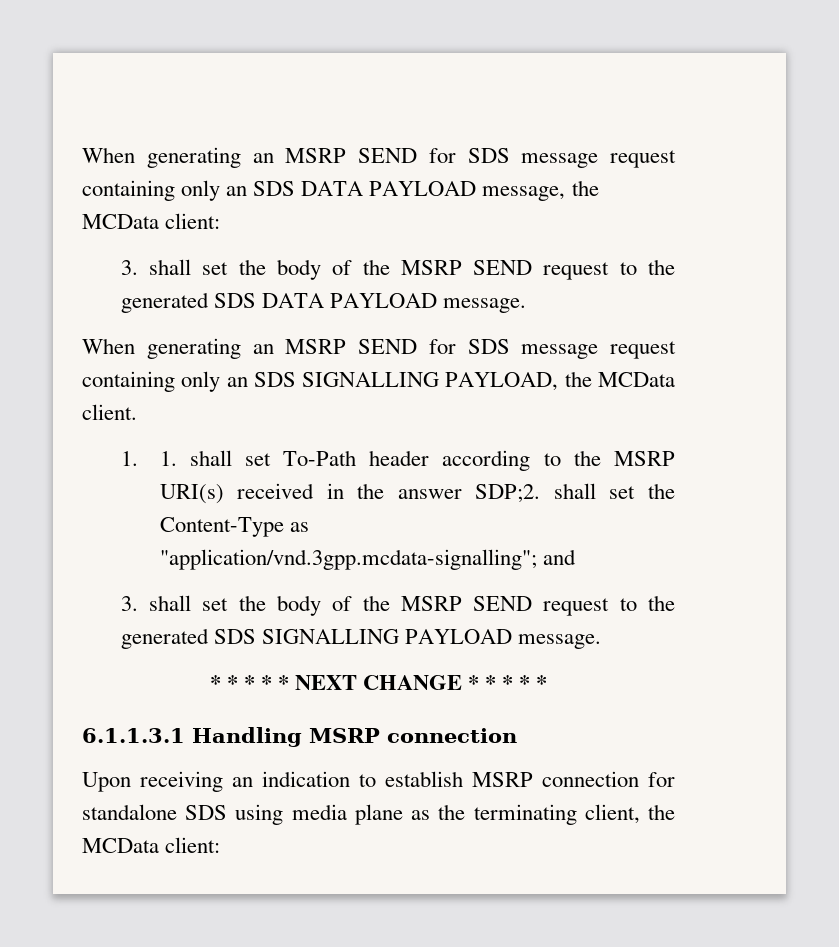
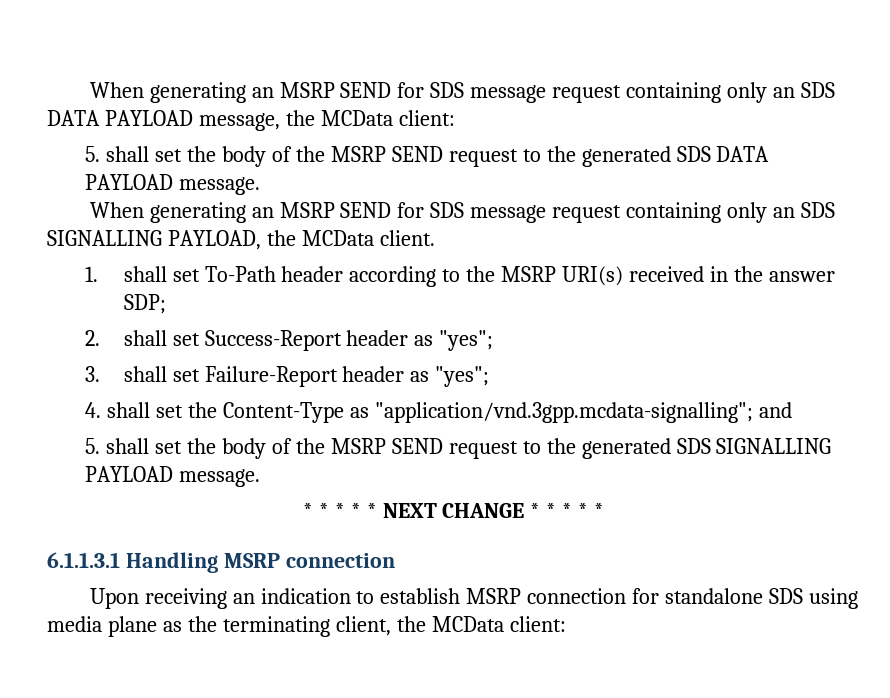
[120,260,138,275] 3. -> [85,146,101,162] 5.
[159,451,177,466] 1. -> (99, 274) none
[475,484,541,503] SDP;2. -> [123,294,166,314] [85,330,494,351] [85,366,490,387] [85,402,102,418] SDP; // 2. shall set Success-Report header as "yes"; // 3. shall set Failure-Report header as "yes"; // 4.
[120,596,138,611] 3. -> [85,438,101,454] 5.

